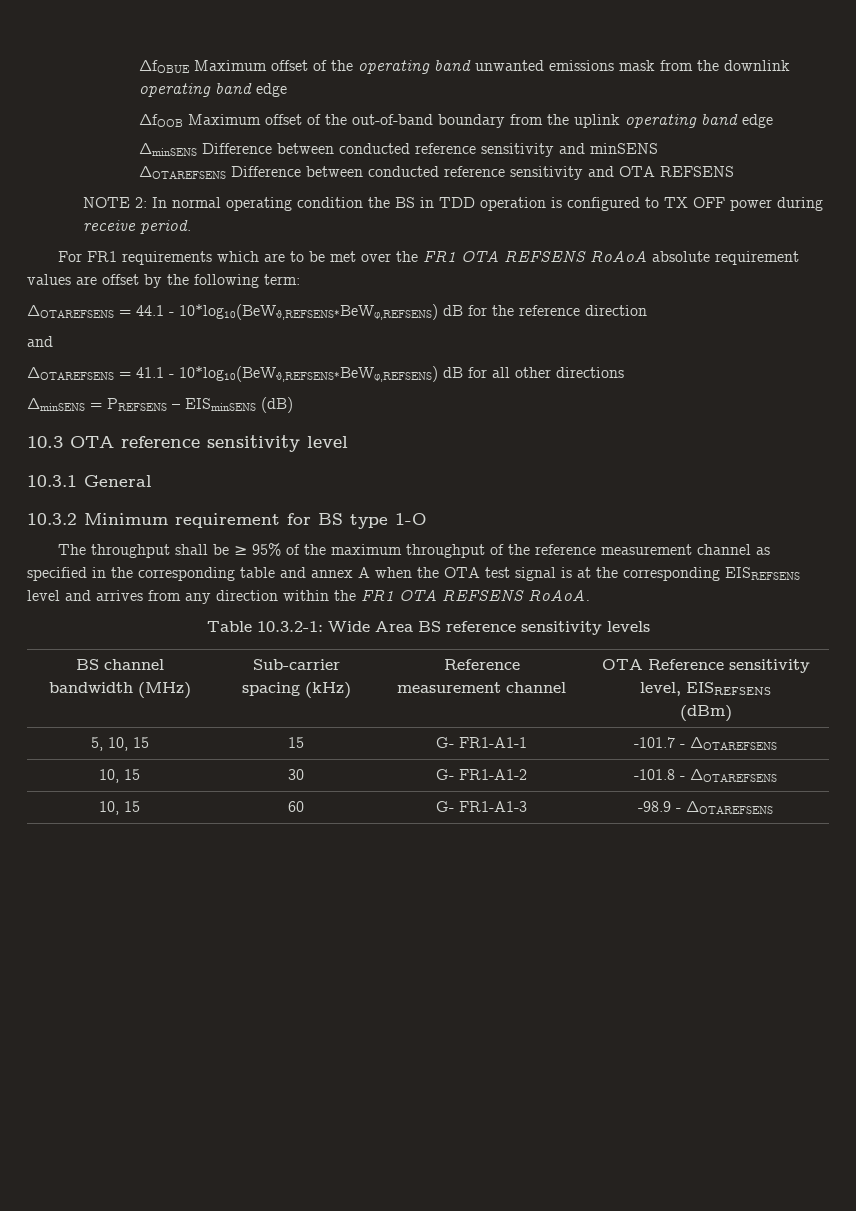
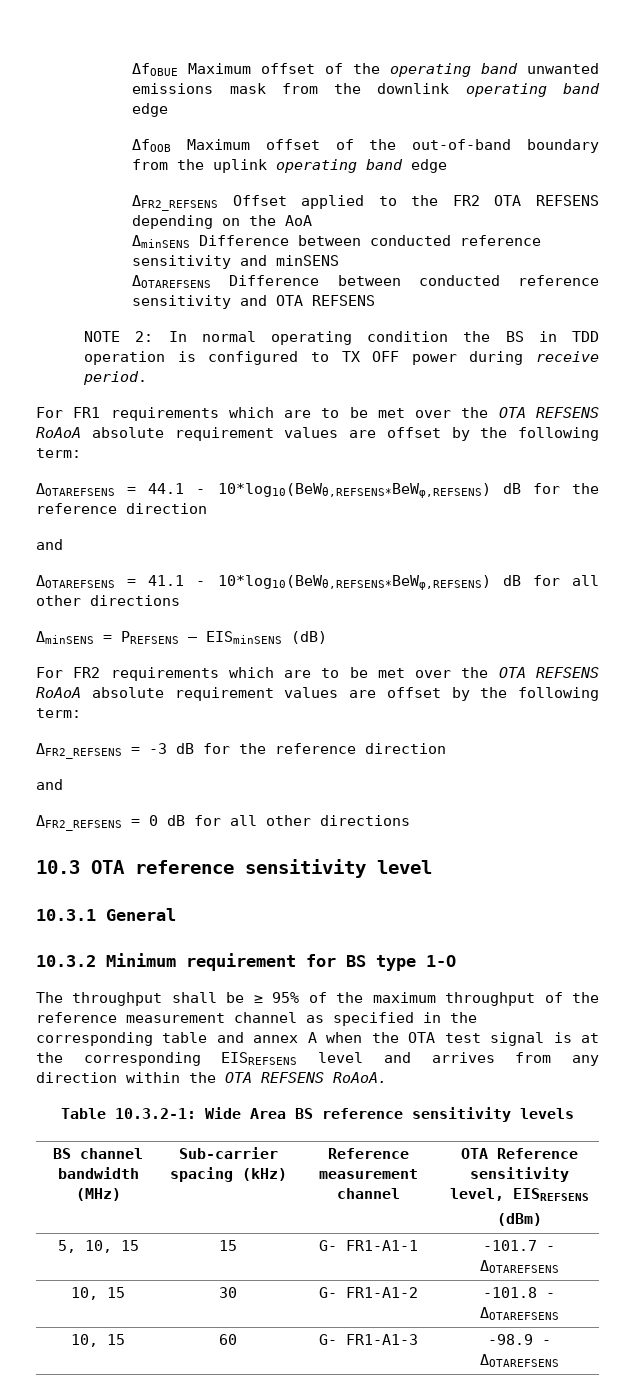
(773, 121) none -> [132,195,599,211] [132,215,313,229] // ΔFR2_REFSENS Offset applied to the FR2 OTA REFSENS depending on the AoA
[422,250,456,262] FR1 -> (489, 412) none
(293, 405) none -> [36,667,599,681] [36,687,599,701] [36,708,81,718] [36,743,446,759] [36,779,63,790] [36,815,410,831] // For FR2 requirements which are to be met over the OTA REFSENS RoAoA absolute requirement values are offset by the following term: // ΔFR2_REFSENS = -3 dB for the reference direction // and // ΔFR2_REFSENS = 0 dB for all other directions
[361,589,394,601] FR1 -> (216, 1077) none

